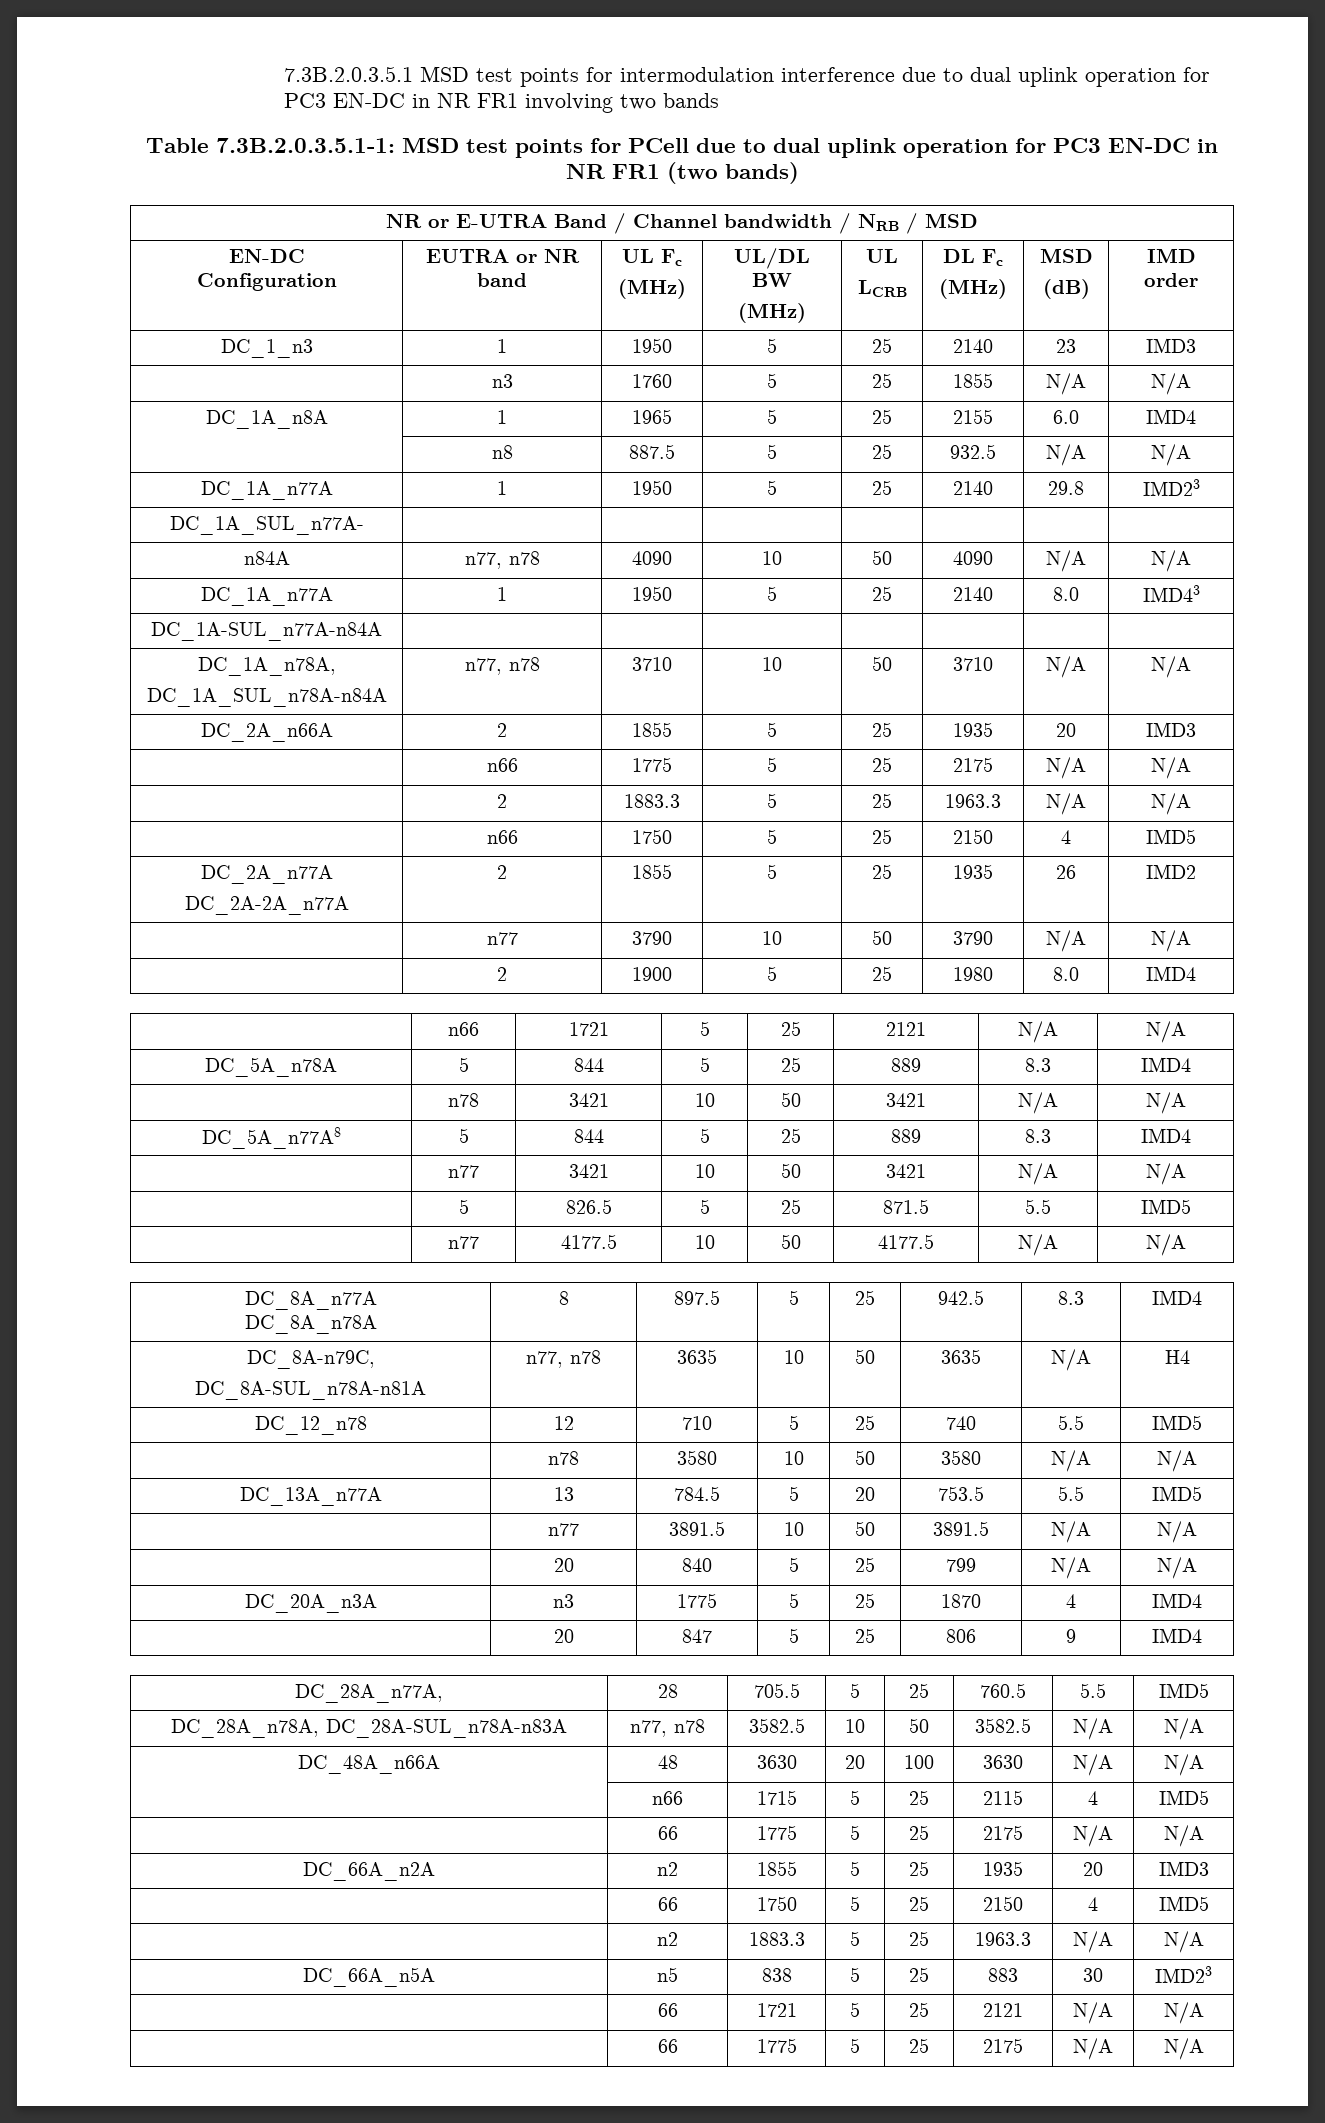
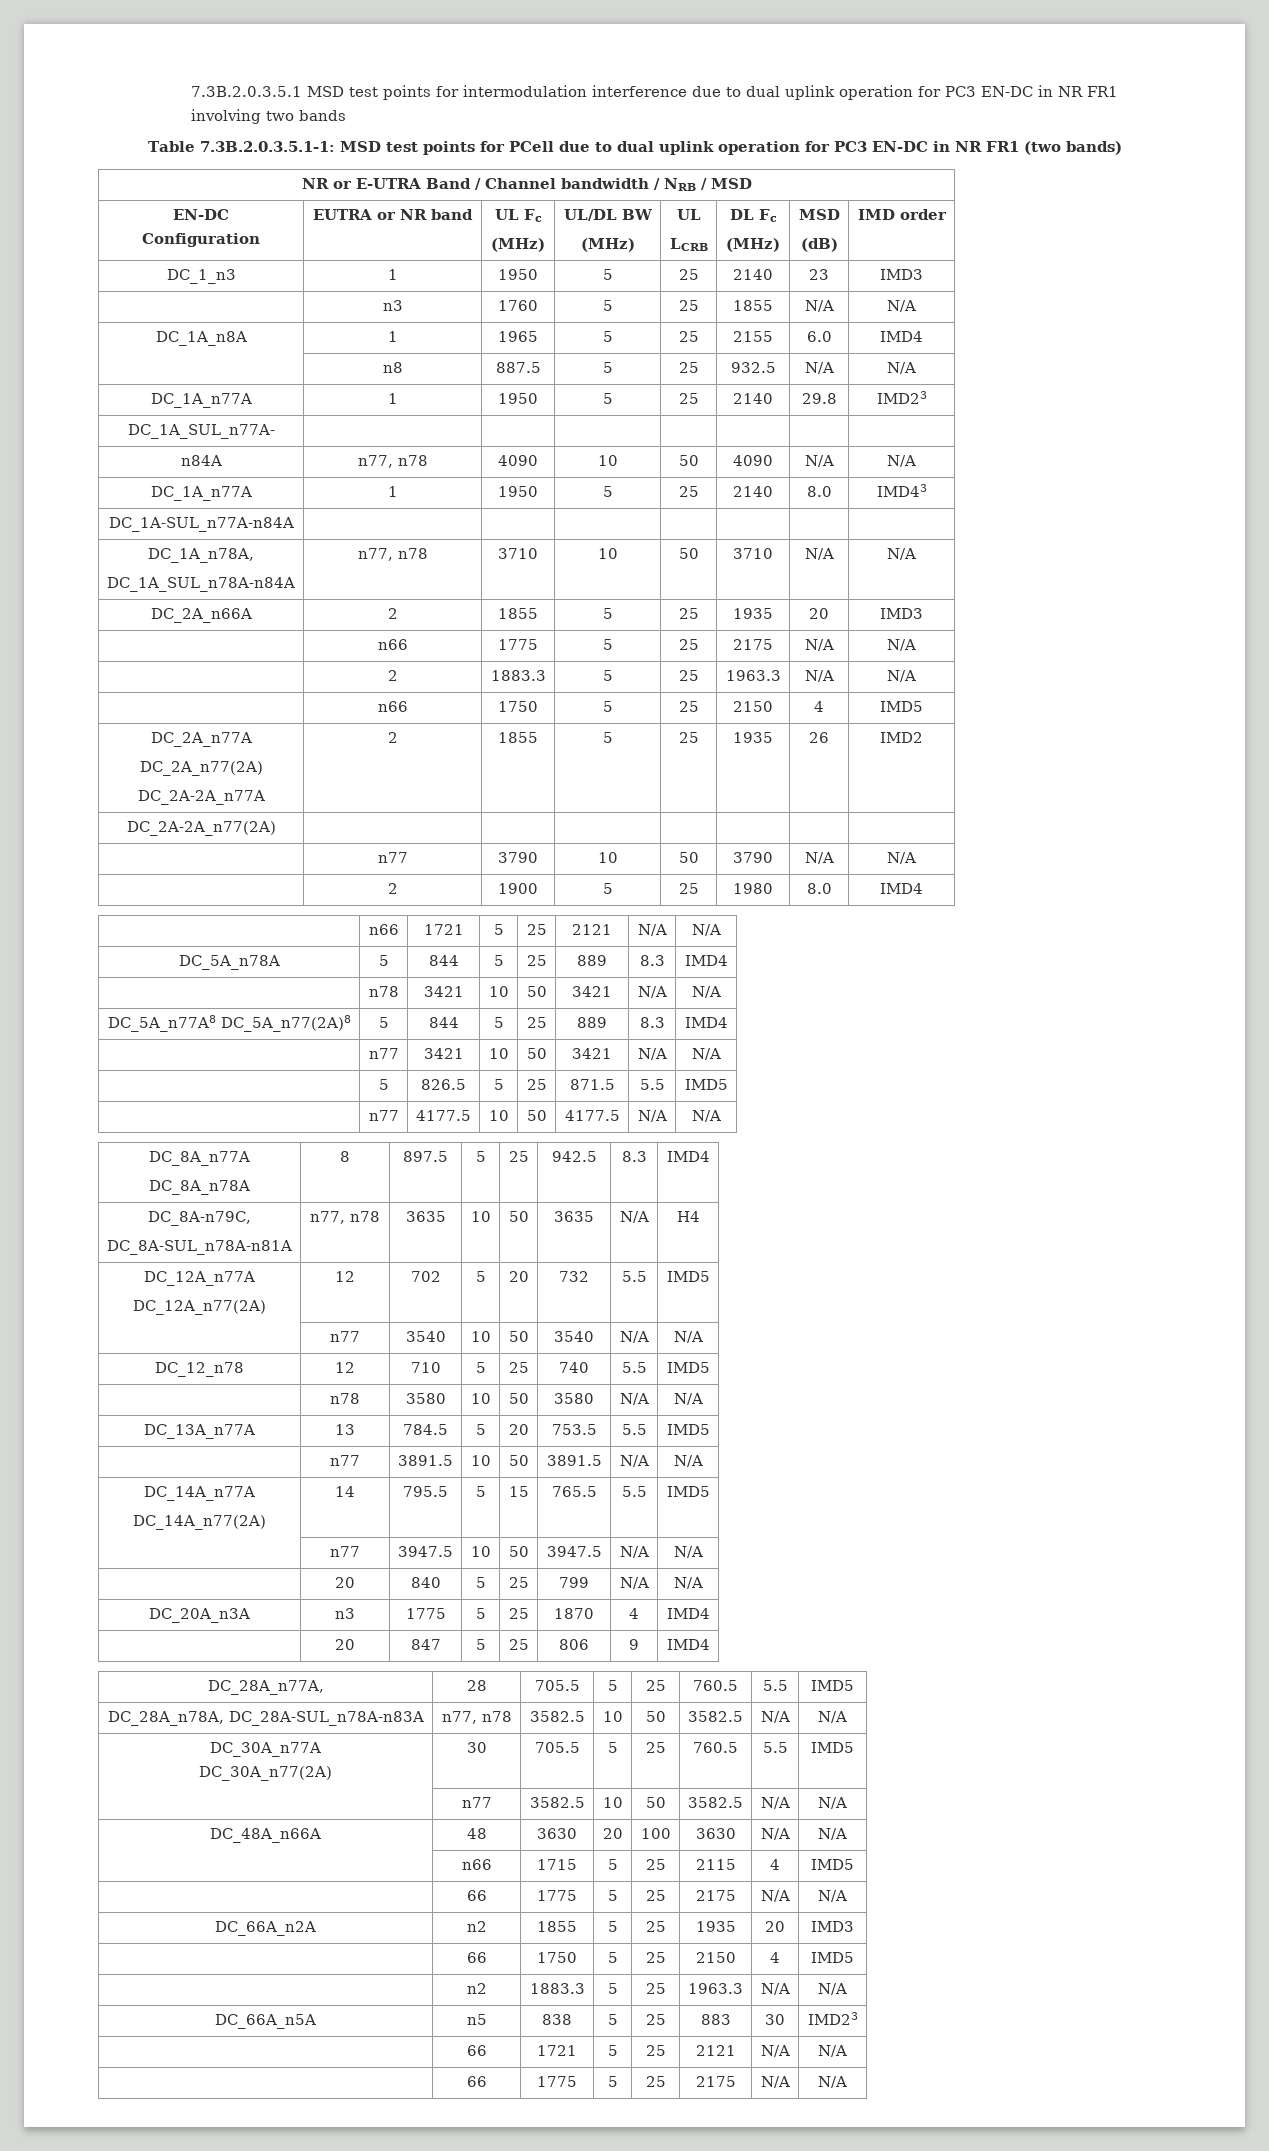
(333, 874) none -> [139,761,263,776] // DC_2A_n77(2A)
(1196, 871) none -> [126,821,276,836] // DC_2A-2A_n77(2A) | | | | | | |
(341, 1138) none -> [220,1015,351,1032] DC_5A_n77(2A)8
(1190, 1357) none -> [144,1271,255,1286] [133,1300,266,1315] [335,1271,355,1282] [410,1271,441,1282] [475,1271,486,1282] [508,1271,529,1282] [559,1271,589,1282] [621,1271,647,1282] [666,1271,710,1282] [330,1331,360,1342] [405,1331,446,1342] [470,1331,491,1342] [508,1331,529,1342] [554,1331,594,1342] [619,1331,649,1343] [673,1331,703,1343] // DC_12A_n77A // DC_12A_n77(2A) | 12 | 702 | 5 | 20 | 732 | 5.5 | IMD5 // | n77 | 3540 | 10 | 50 | 3540 | N/A | N/A
(1197, 1532) none -> [144,1486,255,1501] [133,1515,266,1530] [335,1486,355,1497] [403,1486,448,1497] [475,1486,486,1497] [508,1486,529,1497] [551,1486,597,1497] [621,1486,647,1497] [666,1486,710,1497] [330,1546,360,1557] [398,1546,453,1557] [470,1546,491,1557] [508,1546,529,1557] [546,1546,602,1557] [619,1546,649,1558] [673,1546,703,1558] // DC_14A_n77A // DC_14A_n77(2A) | 14 | 795.5 | 5 | 15 | 765.5 | 5.5 | IMD5 // | n77 | 3947.5 | 10 | 50 | 3947.5 | N/A | N/A
(1204, 1729) none -> [210,1742,321,1757] [199,1766,332,1781] [466,1742,487,1753] [534,1742,580,1753] [607,1742,618,1753] [645,1742,666,1753] [693,1742,738,1753] [762,1742,788,1753] [811,1742,854,1753] [461,1797,492,1808] [529,1797,585,1808] [602,1797,623,1808] [645,1797,666,1808] [688,1797,743,1808] [760,1797,790,1809] [818,1797,847,1809] // DC_30A_n77A // DC_30A_n77(2A) | 30 | 705.5 | 5 | 25 | 760.5 | 5.5 | IMD5 // | n77 | 3582.5 | 10 | 50 | 3582.5 | N/A | N/A

